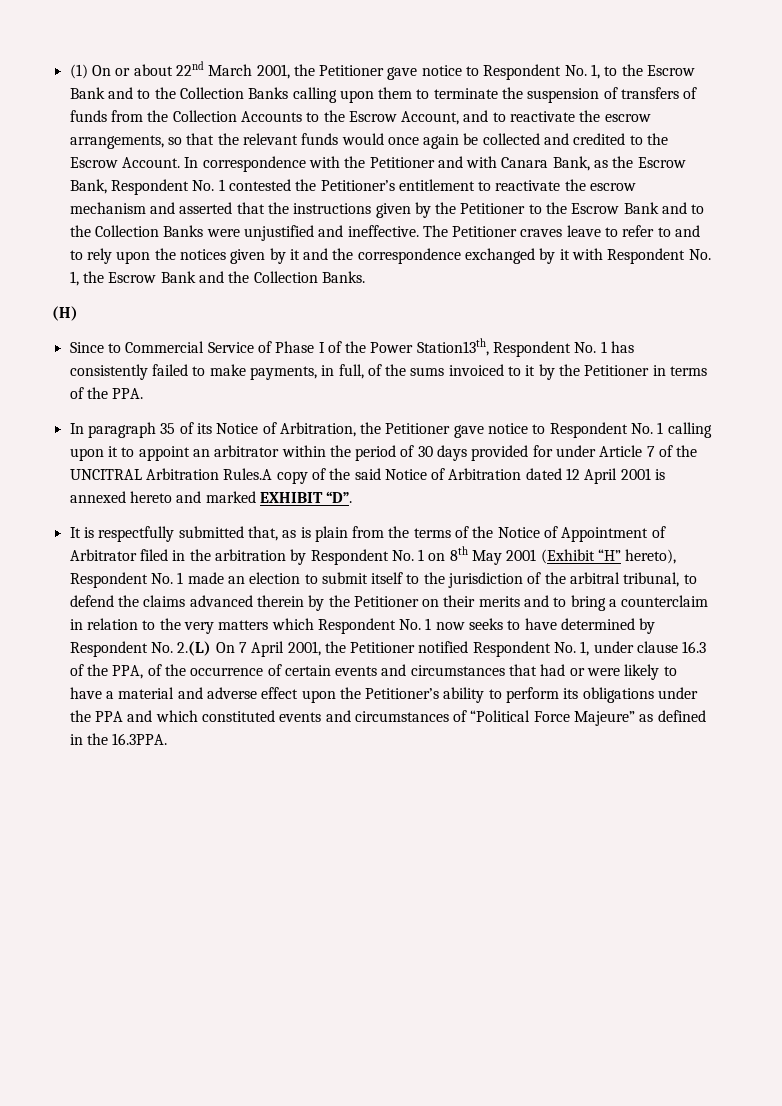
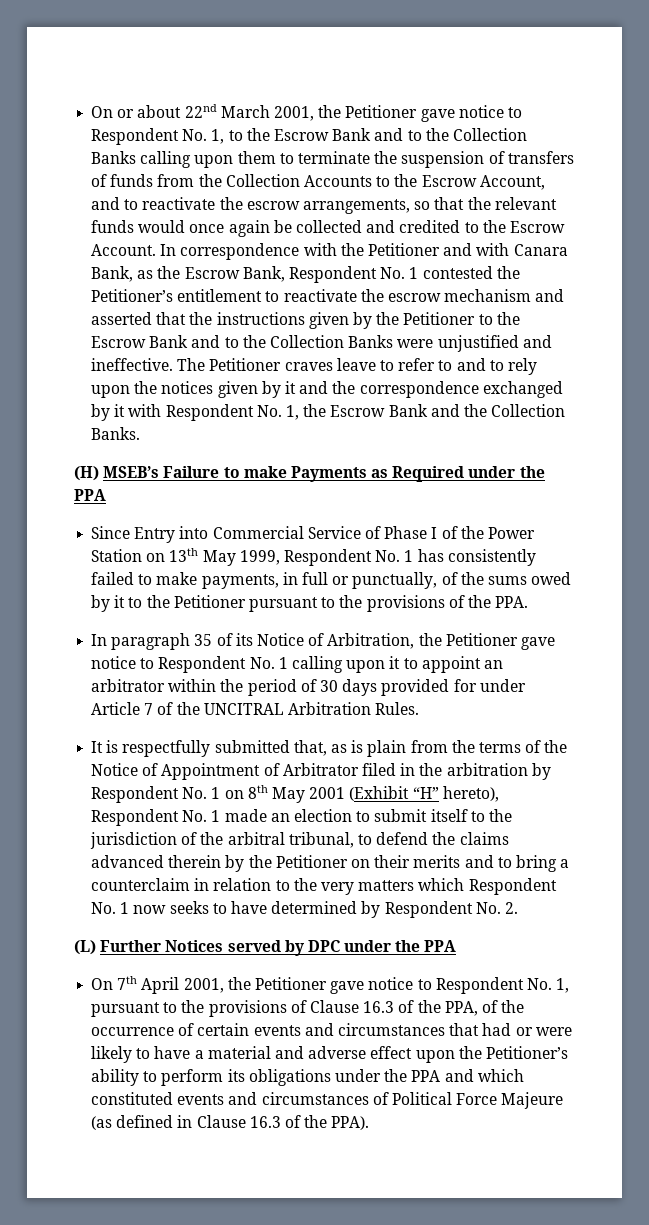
[69,64,88,79] (1) -> (91, 112) none
(78, 313) none -> [103,466,545,482] [74,489,106,501] MSEB’s Failure to make Payments as Required under the PPA
[107,343,121,353] to -> [134,526,209,543] Entry into
[416,338,489,356] Station13th, -> [91,548,280,566] Station on 13th May 1999,
[338,364,708,380] full, of the sums invoiced to it by the Petitioner in terms -> [301,572,572,589] [91,595,445,612] full or punctually, of the sums owed by it to the Petitioner pursuant to the provisions
[223,468,666,484] [69,491,353,503] Rules.A copy of the said Notice of Arbitration dated 12 April 2001 is annexed hereto and marked EXHIBIT “D”. -> [375,702,420,715] Rules.
[177,641,679,657] 2.(L) On 7 April 2001, the Petitioner notified Respondent No. 1, under clause -> [504,902,518,914] [74,940,457,956] [91,976,570,994] [91,1000,359,1017] 2. // (L) Further Notices served by DPC under the PPA // On 7th April 2001, the Petitioner gave notice to Respondent No. 1, pursuant to the provisions of Clause
[470,710,706,726] [69,733,168,745] “Political Force Majeure” as defined in the 16.3PPA. -> [391,1092,564,1109] [91,1115,370,1130] Political Force Majeure (as defined in Clause 16.3 of the PPA).

